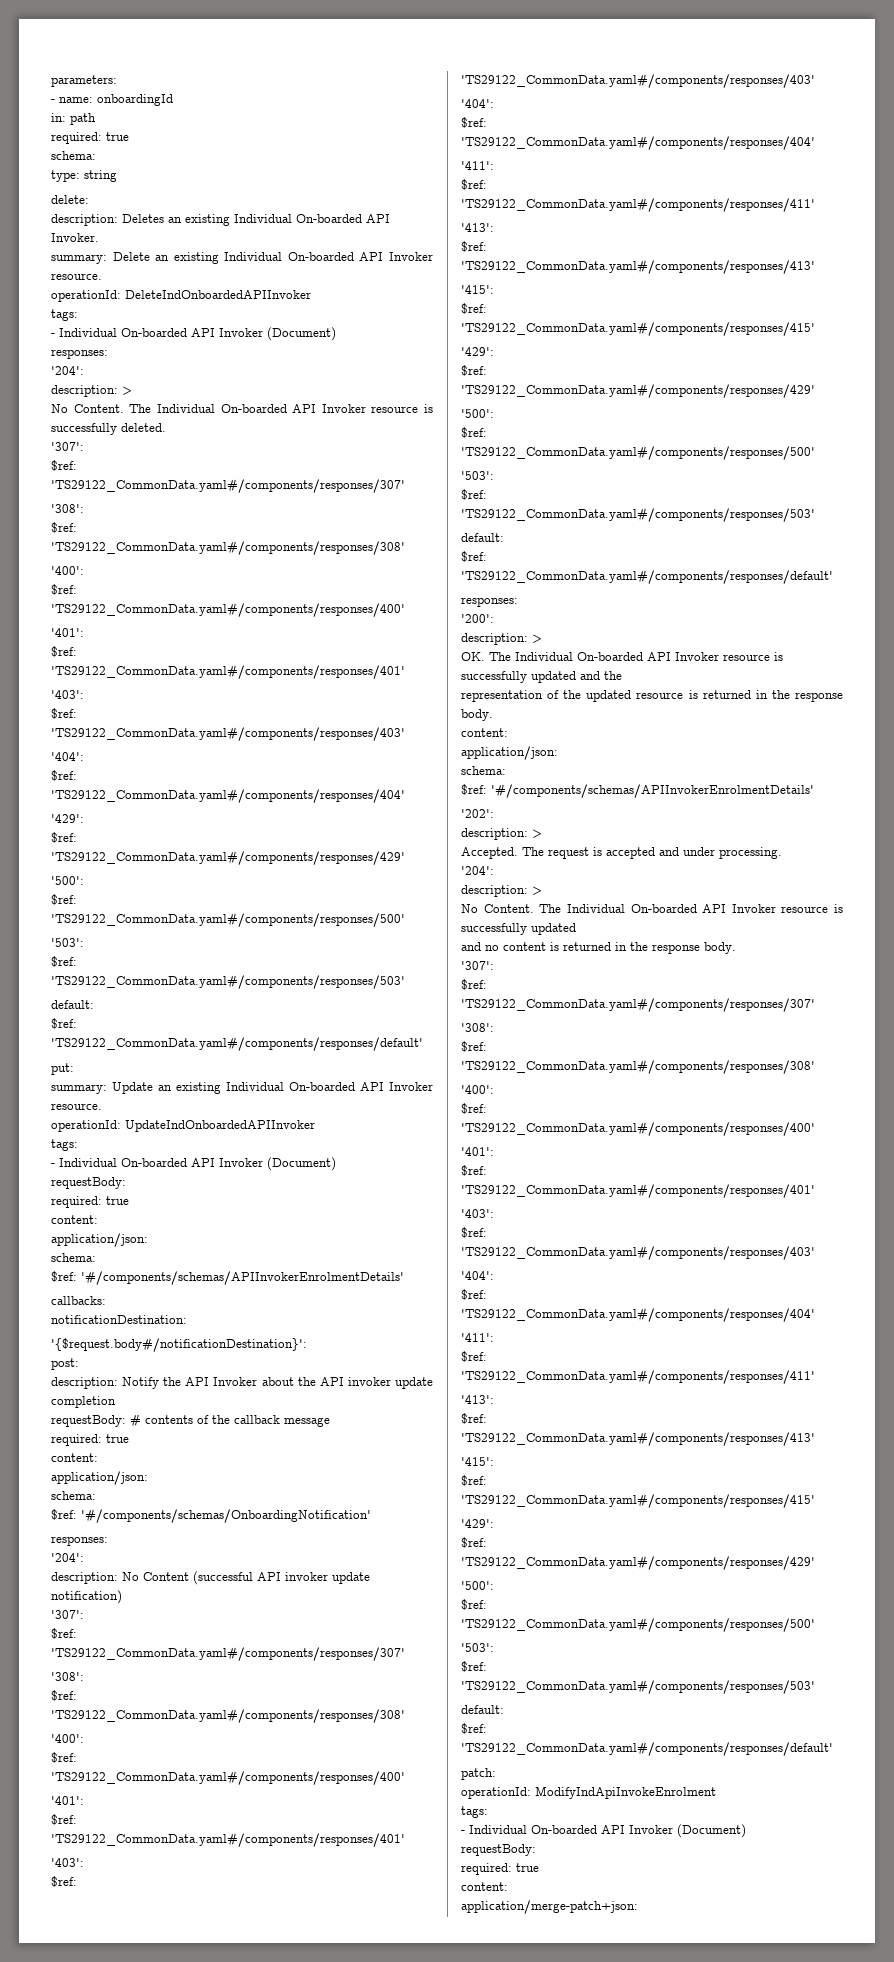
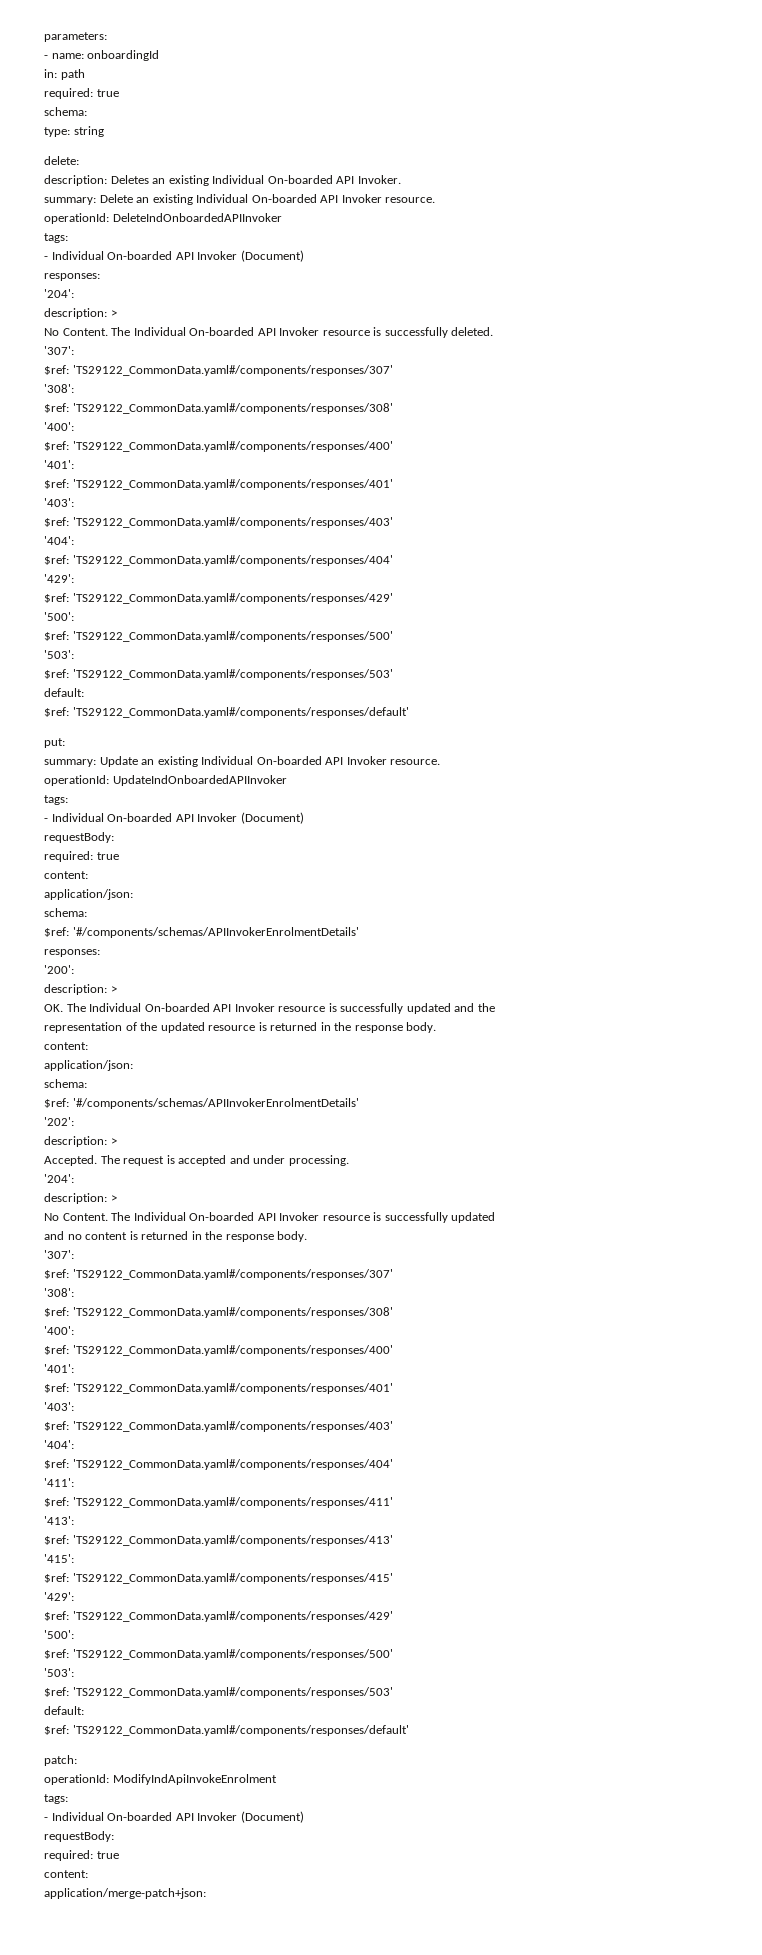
[51,1296,106,1305] [51,1315,187,1324] [51,1338,307,1352] [51,1358,79,1370] [51,1377,433,1389] [51,1396,116,1408] [51,1414,330,1428] [51,1434,129,1446] [51,1453,98,1462] [51,1471,148,1485] [51,1491,96,1500] [51,1509,371,1523] [51,1536,108,1546] [51,1553,84,1562] [51,1571,370,1585] [51,1590,122,1604] [51,1610,84,1619] [51,1628,77,1639] [51,1647,405,1661] [51,1672,84,1681] [51,1690,77,1701] [51,1709,405,1723] [51,1734,84,1743] [51,1752,77,1763] [51,1771,405,1785] [51,1796,84,1805] [51,1814,77,1825] [51,1833,405,1847] [51,1858,84,1867] [51,1876,77,1887] [461,74,815,88] [461,99,494,108] [461,117,487,128] [461,136,815,150] [461,161,494,170] [461,179,487,190] [461,198,815,212] [461,223,494,232] [461,241,487,252] [461,260,815,274] [461,285,494,294] [461,303,487,314] [461,322,815,336] [461,347,494,356] [461,365,487,376] [461,384,815,398] [461,409,494,418] [461,427,487,438] [461,446,815,460] [461,471,494,480] [461,489,487,500] [461,508,815,522] [461,533,504,542] [461,551,487,562] [461,570,833,584] // callbacks: // notificationDestination: // '{$request.body#/notificationDestination}': // post: // description: Notify the API Invoker about the API invoker update completion // requestBody: # contents of the callback message // required: true // content: // application/json: // schema: // $ref: '#/components/schemas/OnboardingNotification' // responses: // '204': // description: No Content (successful API invoker update notification) // '307': // $ref: 'TS29122_CommonData.yaml#/components/responses/307' // '308': // $ref: 'TS29122_CommonData.yaml#/components/responses/308' // '400': // $ref: 'TS29122_CommonData.yaml#/components/responses/400' // '401': // $ref: 'TS29122_CommonData.yaml#/components/responses/401' // '403': // $ref: 'TS29122_CommonData.yaml#/components/responses/403' // '404': // $ref: 'TS29122_CommonData.yaml#/components/responses/404' // '411': // $ref: 'TS29122_CommonData.yaml#/components/responses/411' // '413': // $ref: 'TS29122_CommonData.yaml#/components/responses/413' // '415': // $ref: 'TS29122_CommonData.yaml#/components/responses/415' // '429': // $ref: 'TS29122_CommonData.yaml#/components/responses/429' // '500': // $ref: 'TS29122_CommonData.yaml#/components/responses/500' // '503': // $ref: 'TS29122_CommonData.yaml#/components/responses/503' // default: // $ref: 'TS29122_CommonData.yaml#/components/responses/default' -> (359, 932) none

